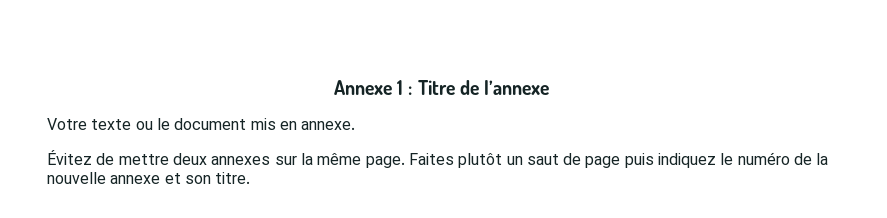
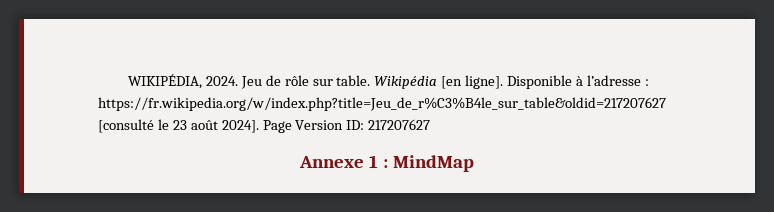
[333,80,550,95] [47,118,356,130] [47,150,829,168] [47,172,251,184] Annexe 1 : Titre de l’annexe // Votre texte ou le document mis en annexe. // Évitez de mettre deux annexes sur la même page. Faites plutôt un saut de page puis indiquez le numéro de la nouvelle annexe et son titre. -> [127,74,649,89] [98,97,666,111] [98,119,431,133] [299,155,474,172] WIKIPÉDIA, 2024. Jeu de rôle sur table. Wikipédia [en ligne]. Disponible à l’adresse : https://fr.wikipedia.org/w/index.php?title=Jeu_de_r%C3%B4le_sur_table&oldid=217207627 [consulté le 23 août 2024]. Page Version ID: 217207627 // Annexe 1 : MindMap

